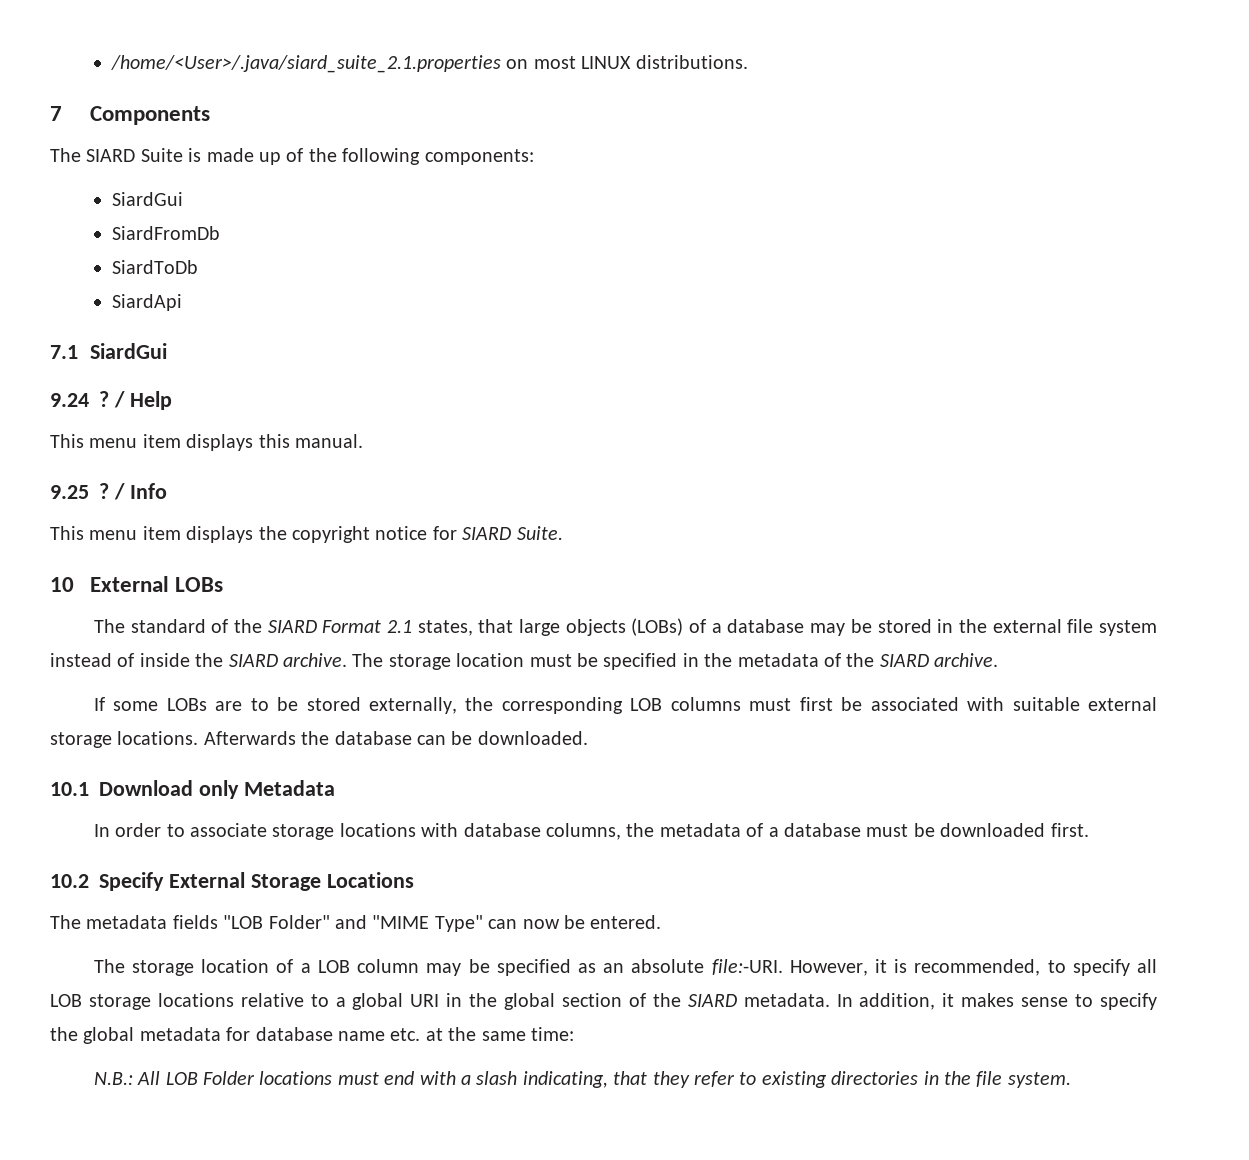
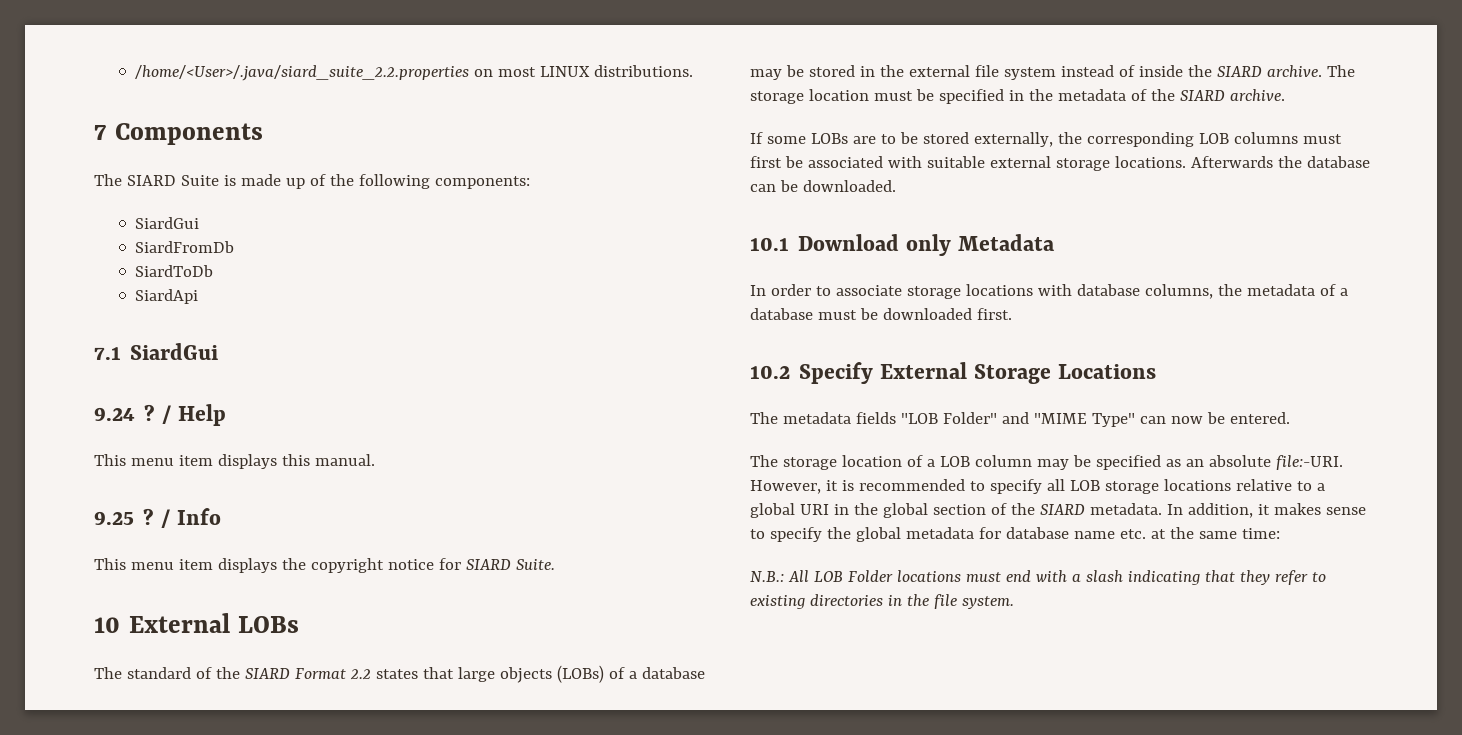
[110,55,501,73] /home/<User>/.java/siard_suite_2.1.properties -> [135,65,470,81] /home/<User>/.java/siard_suite_2.2.properties
[386,620,473,636] 2.1 states, -> [349,669,418,680] 2.2 states
[914,959,1041,976] recommended, -> [858,479,965,491] recommended
[522,1071,608,1088] indicating, -> [1127,570,1200,585] indicating

